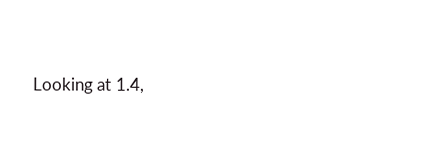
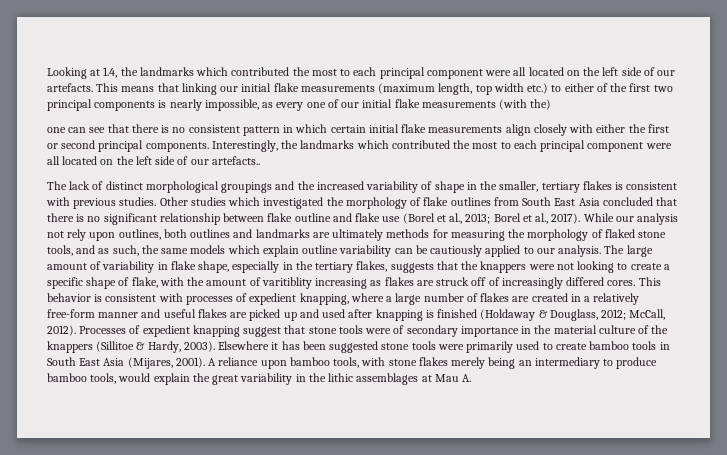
(144, 85) none -> [120,67,676,79] [47,83,673,95] [47,99,552,111] [47,124,669,136] [47,140,672,152] [47,156,260,165] [47,181,678,193] [46,197,678,209] [47,213,679,225] [47,229,667,241] [47,245,653,257] [47,261,670,273] [47,277,661,289] [47,293,640,305] [47,309,666,321] [47,325,669,337] [47,341,670,353] [47,357,658,369] [47,373,472,385] the landmarks which contributed the most to each principal component were all located on the left side of our artefacts. This means that linking our initial flake measurements (maximum length, top width etc.) to either of the first two principal components is nearly impossible, as every one of our initial flake measurements (with the) // one can see that there is no consistent pattern in which certain initial flake measurements align closely with either the first or second principal components. Interestingly, the landmarks which contributed the most to each principal component were all located on the left side of our artefacts.. // The lack of distinct morphological groupings and the increased variability of shape in the smaller, tertiary flakes is consistent with previous studies. Other studies which investigated the morphology of flake outlines from South East Asia concluded that there is no significant relationship between flake outline and flake use (Borel et al., 2013; Borel et al., 2017). While our analysis not rely upon outlines, both outlines and landmarks are ultimately methods for measuring the morphology of flaked stone tools, and as such, the same models which explain outline variability can be cautiously applied to our analysis. The large amount of variability in flake shape, especially in the tertiary flakes, suggests that the knappers were not looking to create a specific shape of flake, with the amount of varitiblity increasing as flakes are struck off of increasingly differed cores. This behavior is consistent with processes of expedient knapping, where a large number of flakes are created in a relatively free-form manner and useful flakes are picked up and used after knapping is finished (Holdaway & Douglass, 2012; McCall, 2012). Processes of expedient knapping suggest that stone tools were of secondary importance in the material culture of the knappers (Sillitoe & Hardy, 2003). Elsewhere it has been suggested stone tools were primarily used to create bamboo tools in South East Asia (Mijares, 2001). A reliance upon bamboo tools, with stone flakes merely being an intermediary to produce bamboo tools, would explain the great variability in the lithic assemblages at Mau A.

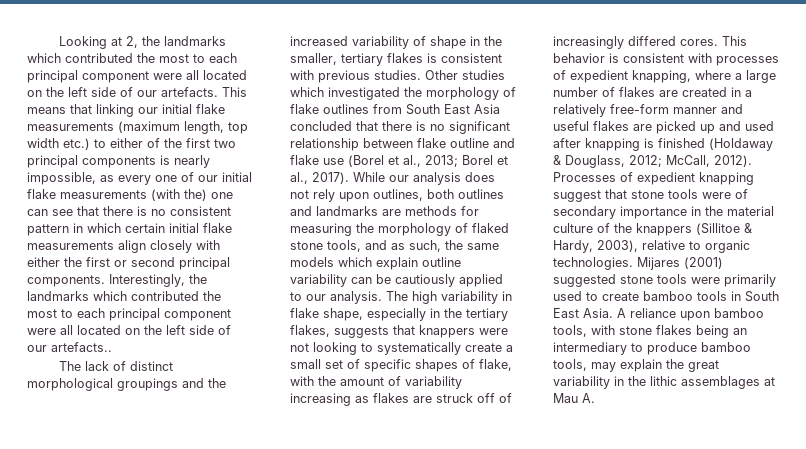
[103,67,118,78] 1.4, -> [126,36,139,48] 2,
(552, 104) // -> (207, 195) none
(679, 219) none -> [465,172,495,182] does
[332,229,384,241] ultimately -> (401, 212) none
[626,245,653,257] [47,261,102,270] large amount of -> [412,291,437,304] high
[461,261,479,270] the -> (415, 330) none
(628, 266) none -> [377,342,461,355] systematically
[47,277,117,289] specific shape -> [290,359,458,372] small set of specific shapes
[261,277,312,289] varitiblity -> [405,376,462,389] variability
[183,341,326,352] 2003). Elsewhere it has been -> [597,240,750,253] [553,257,723,270] 2003), relative to organic technologies. Mijares (2001)
[103,357,205,369] Asia (Mijares, 2001). -> [583,308,613,318] Asia.
[451,357,486,369] merely -> (692, 330) none
[118,373,151,382] would -> [591,362,616,372] may

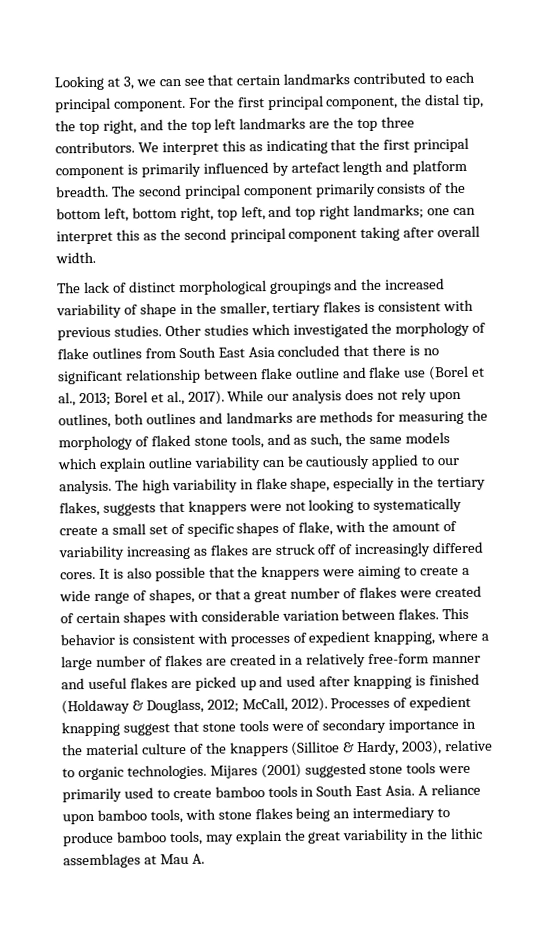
[126,36,227,48] [27,53,237,63] [27,70,247,83] [27,87,247,97] [27,104,225,117] [27,121,248,134] [27,138,236,150] [27,155,210,168] [27,172,252,185] [27,189,233,201] [27,206,231,216] [27,223,232,236] [27,240,220,253] [27,257,230,270] [27,274,207,287] [27,291,221,301] [27,308,231,321] [27,325,231,335] [27,342,112,352] 2, the landmarks which contributed the most to each principal component were all located on the left side of our artefacts. This means that linking our initial flake measurements (maximum length, top width etc.) to either of the first two principal components is nearly impossible, as every one of our initial flake measurements (with the) one can see that there is no consistent pattern in which certain initial flake measurements align closely with either the first or second principal components. Interestingly, the landmarks which contributed the most to each principal component were all located on the left side of our artefacts.. -> [122,71,476,90] [55,93,485,113] [55,116,416,135] [55,137,470,156] [55,159,468,179] [55,181,467,199] [56,204,477,222] [56,225,481,245] [55,251,96,264] 3, we can see that certain landmarks contributed to each principal component. For the first principal component, the distal tip, the top right, and the top left landmarks are the top three contributors. We interpret this as indicating that the first principal component is primarily influenced by artefact length and platform breadth. The second principal component primarily consists of the bottom left, bottom right, top left, and top right landmarks; one can interpret this as the second principal component taking after overall width.
(718, 42) none -> [98,565,470,582] [59,585,482,604] [60,608,440,626] It is also possible that the knappers were aiming to create a wide range of shapes, or that a great number of flakes were created of certain shapes with considerable variation between flakes.

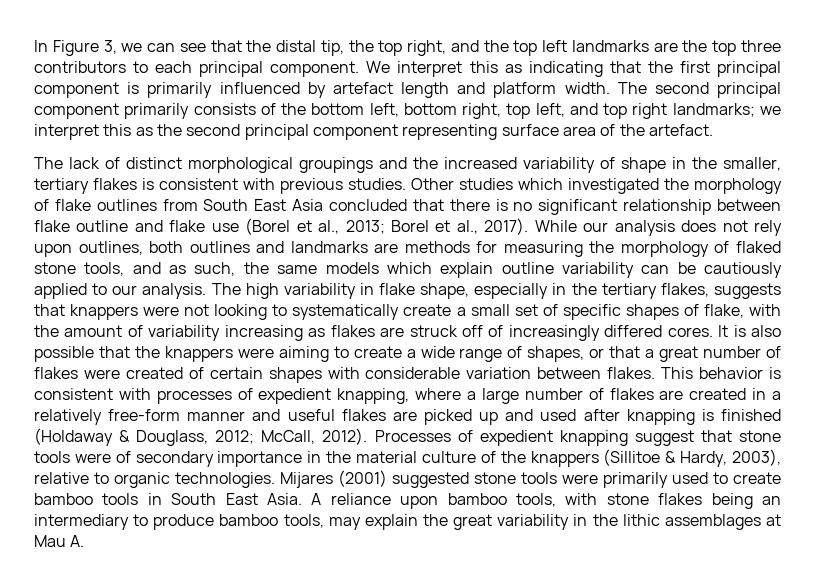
[54,75,120,91] Looking at -> [34,40,99,56] In Figure
[236,71,476,86] [55,95,399,113] certain landmarks contributed to each principal component. For the first principal component, -> (242, 46) none
[55,141,135,154] contributors. -> [34,61,360,77] contributors to each principal component.
[55,185,109,198] breadth. -> [564,82,610,94] width.
[427,207,477,216] one can -> [759,106,781,115] we
[360,225,481,242] [55,251,96,264] taking after overall width. -> [402,124,713,140] representing surface area of the artefact.

